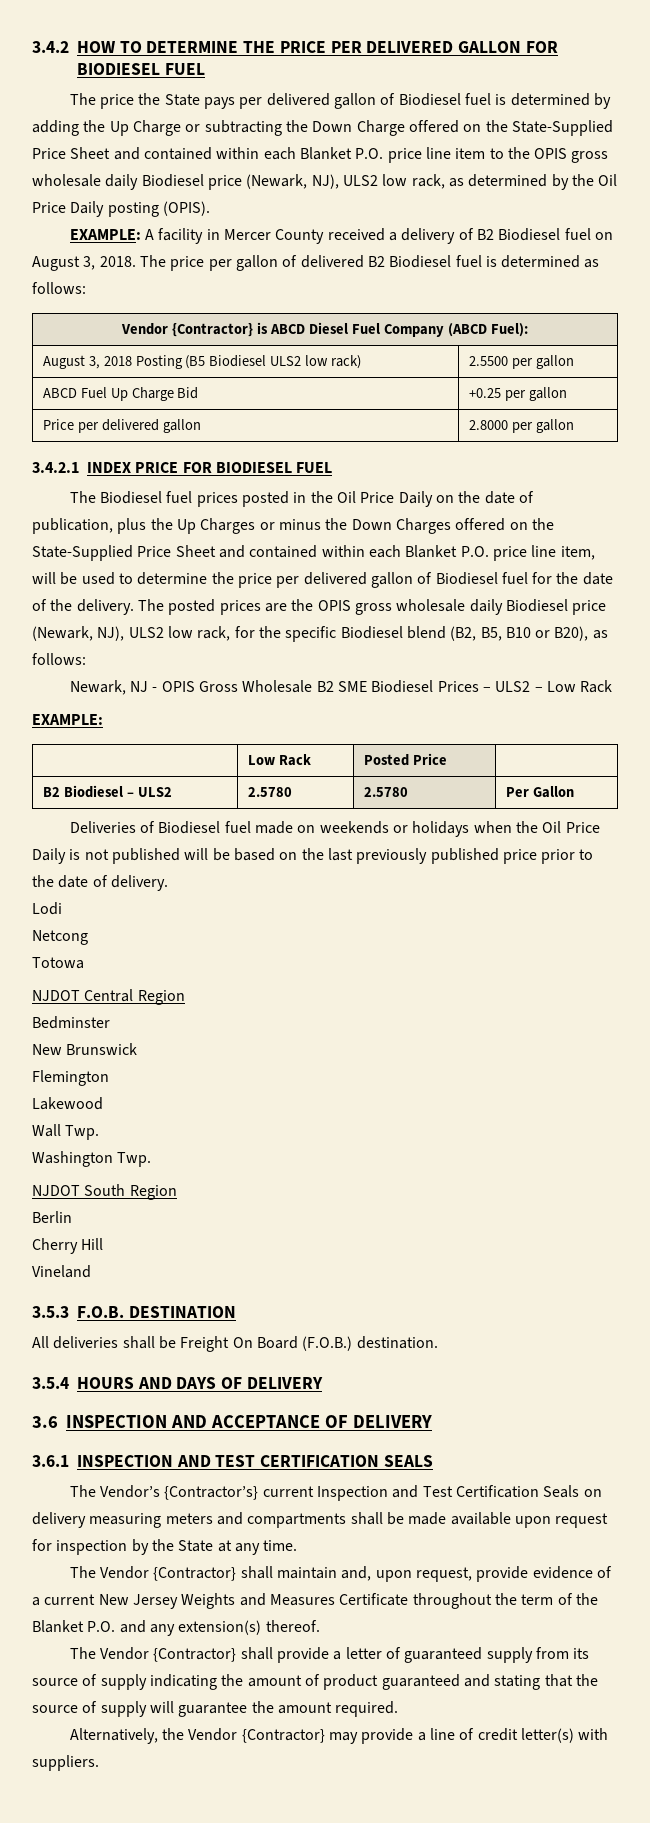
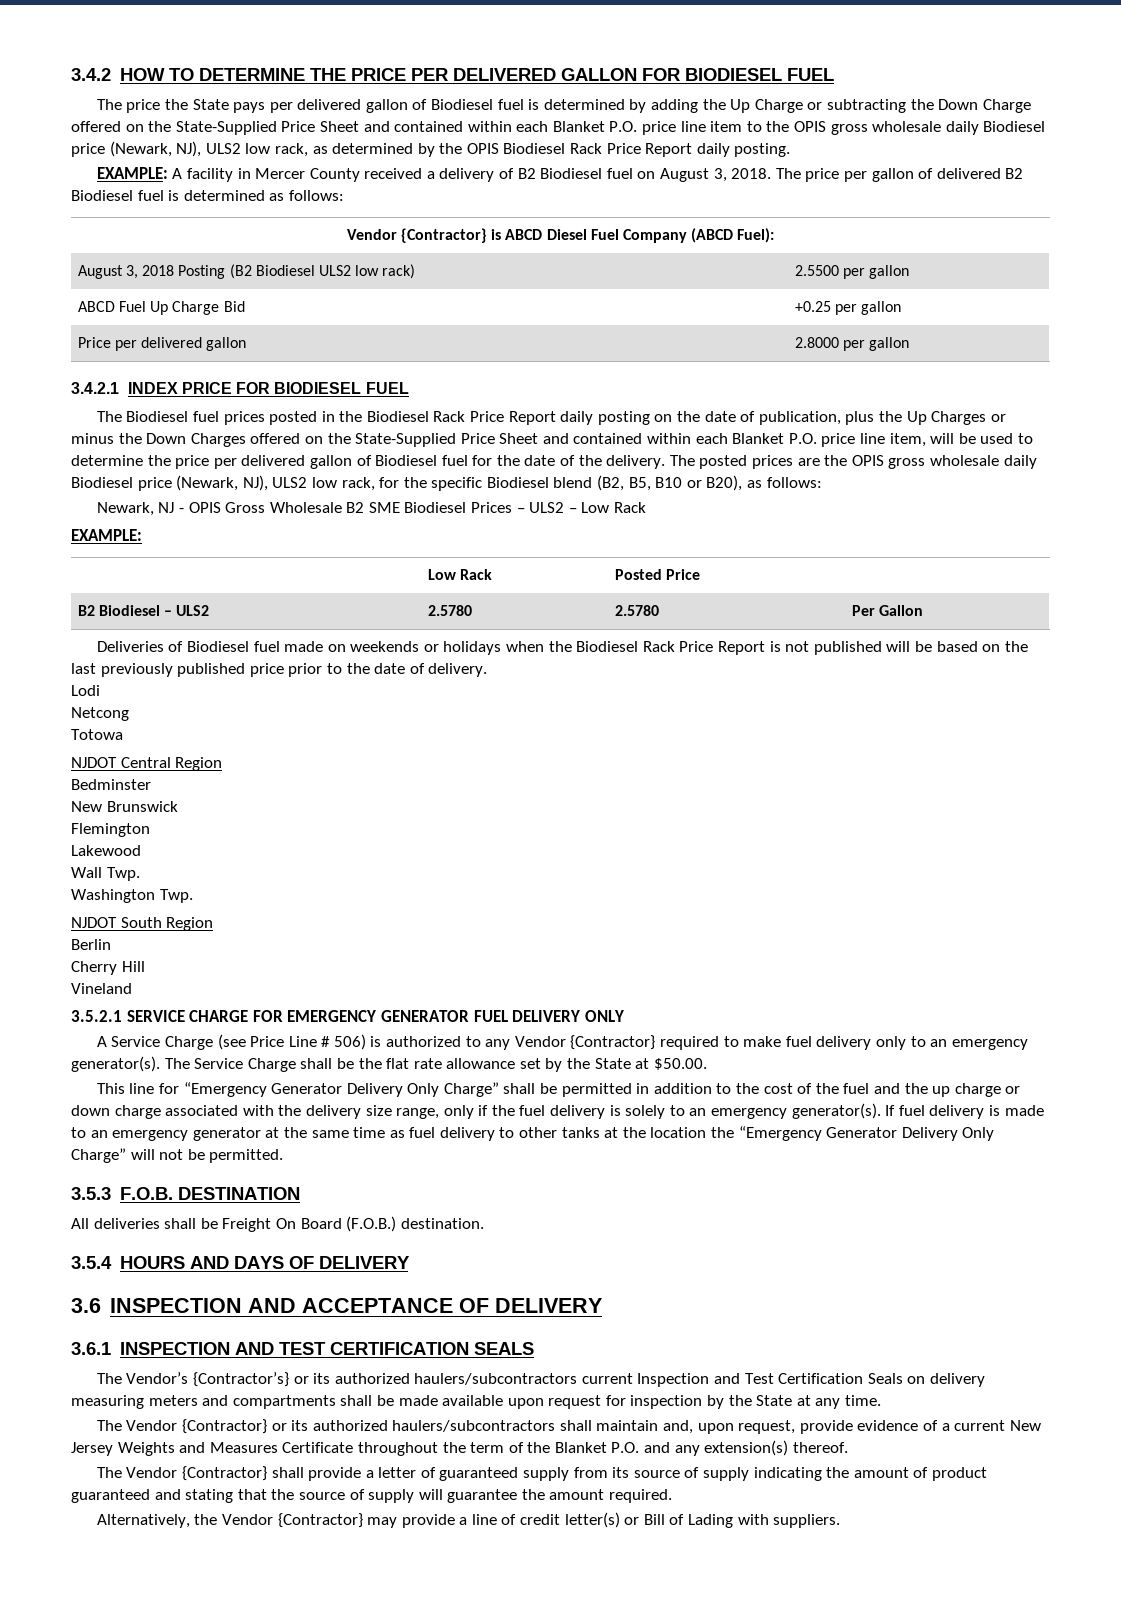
[598,174,618,186] [32,201,210,217] Oil Price Daily posting (OPIS). -> [466,143,791,157] OPIS Biodiesel Rack Price Report daily posting.
[185,355,206,369] (B5 -> [229,264,252,279] (B2
[336,491,433,507] Oil Price Daily -> [366,411,650,425] Biodiesel Rack Price Report daily posting
[542,821,600,833] [32,848,66,864] Oil Price Daily -> [576,641,766,655] Biodiesel Rack Price Report
(91, 1271) none -> [71,1010,624,1022] [96,1034,1028,1050] [71,1056,707,1072] [96,1082,1021,1097] [71,1103,1044,1119] [71,1126,995,1141] [71,1148,284,1163] // 3.5.2.1 SERVICE CHARGE FOR EMERGENCY GENERATOR FUEL DELIVERY ONLY // A Service Charge (see Price Line # 506) is authorized to any Vendor {Contractor} required to make fuel delivery only to an emergency generator(s). The Service Charge shall be the flat rate allowance set by the State at $50.00. // This line for “Emergency Generator Delivery Only Charge” shall be permitted in addition to the cost of the fuel and the up charge or down charge associated with the delivery size range, only if the fuel delivery is solely to an emergency generator(s). If fuel delivery is made to an emergency generator at the same time as fuel delivery to other tanks at the location the “Emergency Generator Delivery Only Charge” will not be permitted.
(259, 1493) none -> [293,1373,578,1385] or its authorized haulers/subcontractors
(237, 1574) none -> [271,1420,556,1432] or its authorized haulers/subcontractors
(574, 1735) none -> [624,1514,734,1528] or Bill of Lading

